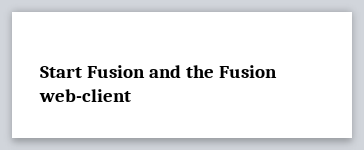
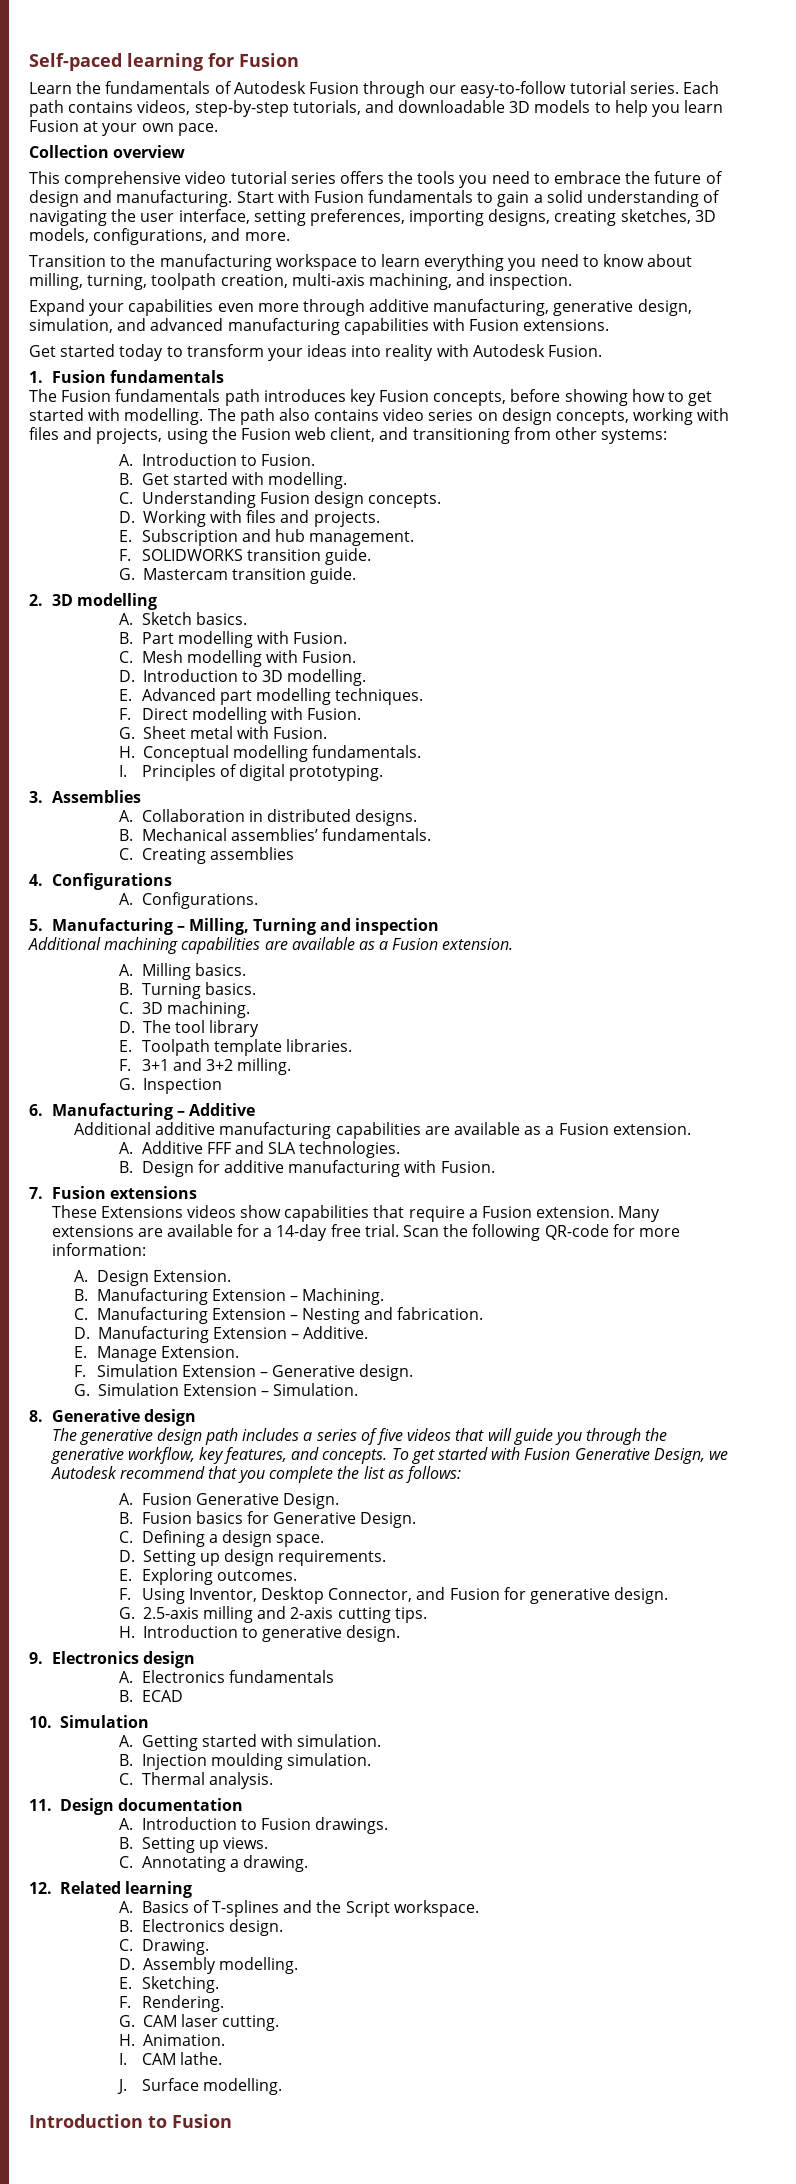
[40,65,277,78] [39,89,131,102] Start Fusion and the Fusion web-client -> [29,53,299,71] [29,81,720,98] [29,100,724,117] [29,120,218,136] [29,145,186,158] [29,171,723,188] [29,190,721,207] [29,209,716,226] [29,228,290,245] [29,254,693,271] [29,273,573,290] [29,299,692,316] [29,318,610,335] [29,344,603,361] [29,370,224,383] [29,389,713,406] [29,408,730,425] [29,427,668,444] [119,453,315,466] [119,472,348,489] [119,491,442,508] [119,510,380,527] [119,529,415,546] [119,548,371,565] [119,567,357,584] [29,593,157,610] [119,612,247,625] [119,631,348,648] [119,650,357,667] [119,669,367,686] [119,688,424,705] [119,707,362,724] [119,726,328,739] [119,745,422,762] [119,764,384,781] [29,790,141,803] [119,809,418,826] [119,828,431,841] [119,847,294,864] [29,873,172,890] [119,892,258,909] [29,918,440,935] [28,937,514,954] [119,963,246,980] [119,982,256,999] [119,1001,250,1018] [119,1020,260,1037] [119,1039,352,1056] [119,1058,292,1075] [119,1078,222,1094] [29,1103,255,1120] [74,1122,691,1139] [119,1141,401,1158] [119,1160,495,1177] [29,1186,197,1199] [51,1205,661,1222] [51,1224,680,1241] [51,1243,146,1256] [74,1270,231,1286] [74,1288,385,1305] [74,1307,484,1324] [74,1326,369,1343] [74,1346,239,1362] [74,1364,414,1381] [74,1383,359,1396] [29,1409,196,1426] [51,1428,668,1445] [50,1447,728,1464] [50,1466,461,1483] [119,1493,339,1509] [119,1511,417,1528] [119,1530,325,1547] [119,1549,387,1566] [119,1568,297,1585] [119,1587,669,1604] [119,1606,427,1623] [119,1625,401,1642] [29,1651,195,1668] [119,1670,334,1683] [119,1690,183,1702] [29,1715,149,1728] [119,1734,382,1751] [119,1753,371,1770] [119,1772,273,1789] [29,1798,243,1815] [119,1817,389,1834] [119,1837,268,1853] [119,1855,308,1872] [29,1881,192,1898] [119,1900,479,1917] [119,1919,283,1936] [119,1939,209,1955] [119,1957,298,1974] [119,1976,219,1993] [119,1995,224,2012] [119,2014,280,2031] [119,2034,225,2046] [119,2052,222,2065] [117,2078,282,2095] [29,2114,232,2128] Self-paced learning for Fusion // Learn the fundamentals of Autodesk Fusion through our easy-to-follow tutorial series. Each path contains videos, step-by-step tutorials, and downloadable 3D models to help you learn Fusion at your own pace. // Collection overview // This comprehensive video tutorial series offers the tools you need to embrace the future of design and manufacturing. Start with Fusion fundamentals to gain a solid understanding of navigating the user interface, setting preferences, importing designs, creating sketches, 3D models, configurations, and more. // Transition to the manufacturing workspace to learn everything you need to know about milling, turning, toolpath creation, multi-axis machining, and inspection. // Expand your capabilities even more through additive manufacturing, generative design, simulation, and advanced manufacturing capabilities with Fusion extensions. // Get started today to transform your ideas into reality with Autodesk Fusion. // 1. Fusion fundamentals // The Fusion fundamentals path introduces key Fusion concepts, before showing how to get started with modelling. The path also contains video series on design concepts, working with files and projects, using the Fusion web client, and transitioning from other systems: // A. Introduction to Fusion. // B. Get started with modelling. // C. Understanding Fusion design concepts. // D. Working with files and projects. // E. Subscription and hub management. // F. SOLIDWORKS transition guide. // G. Mastercam transition guide. // 2. 3D modelling // A. Sketch basics. // B. Part modelling with Fusion. // C. Mesh modelling with Fusion. // D. Introduction to 3D modelling. // E. Advanced part modelling techniques. // F. Direct modelling with Fusion. // G. Sheet metal with Fusion. // H. Conceptual modelling fundamentals. // I. Principles of digital prototyping. // 3. Assemblies // A. Collaboration in distributed designs. // B. Mechanical assemblies’ fundamentals. // C. Creating assemblies // 4. Configurations // A. Configurations. // 5. Manufacturing – Milling, Turning and inspection // Additional machining capabilities are available as a Fusion extension. // A. Milling basics. // B. Turning basics. // C. 3D machining. // D. The tool library // E. Toolpath template libraries. // F. 3+1 and 3+2 milling. // G. Inspection // 6. Manufacturing – Additive // Additional additive manufacturing capabilities are available as a Fusion extension. // A. Additive FFF and SLA technologies. // B. Design for additive manufacturing with Fusion. // 7. Fusion extensions // These Extensions videos show capabilities that require a Fusion extension. Many extensions are available for a 14-day free trial. Scan the following QR-code for more information: // A. Design Extension. // B. Manufacturing Extension – Machining. // C. Manufacturing Extension – Nesting and fabrication. // D. Manufacturing Extension – Additive. // E. Manage Extension. // F. Simulation Extension – Generative design. // G. Simulation Extension – Simulation. // 8. Generative design // The generative design path includes a series of five videos that will guide you through the generative workflow, key features, and concepts. To get started with Fusion Generative Design, we Autodesk recommend that you complete the list as follows: // A. Fusion Generative Design. // B. Fusion basics for Generative Design. // C. Defining a design space. // D. Setting up design requirements. // E. Exploring outcomes. // F. Using Inventor, Desktop Connector, and Fusion for generative design. // G. 2.5-axis milling and 2-axis cutting tips. // H. Introduction to generative design. // 9. Electronics design // A. Electronics fundamentals // B. ECAD // 10. Simulation // A. Getting started with simulation. // B. Injection moulding simulation. // C. Thermal analysis. // 11. Design documentation // A. Introduction to Fusion drawings. // B. Setting up views. // C. Annotating a drawing. // 12. Related learning // A. Basics of T-splines and the Script workspace. // B. Electronics design. // C. Drawing. // D. Assembly modelling. // E. Sketching. // F. Rendering. // G. CAM laser cutting. // H. Animation. // I. CAM lathe. // J. Surface modelling. // Introduction to Fusion

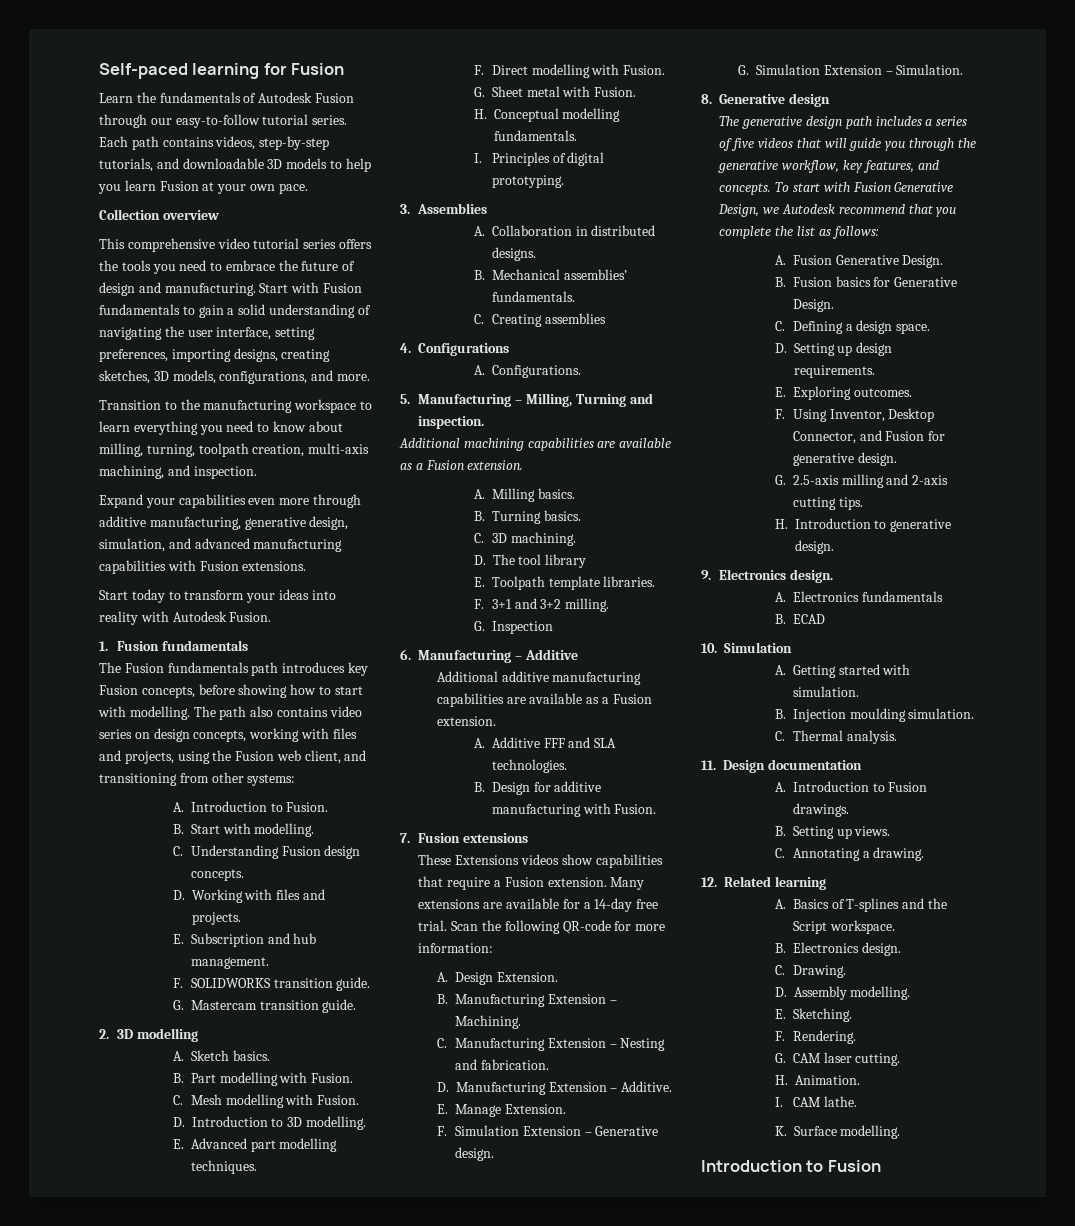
[29,344,116,357] Get started -> [99,590,128,600] Start
[688,391,713,406] [29,408,84,421] get started -> [334,686,363,695] start
[141,472,228,485] Get started -> [190,824,220,834] Start
[355,918,440,935] inspection -> [418,416,485,429] inspection.
[411,1447,488,1464] get started -> [792,183,821,192] start
[142,1651,195,1668] design -> [790,569,834,583] design.
[117,2079,128,2094] J. -> [774,1126,787,1136] K.

